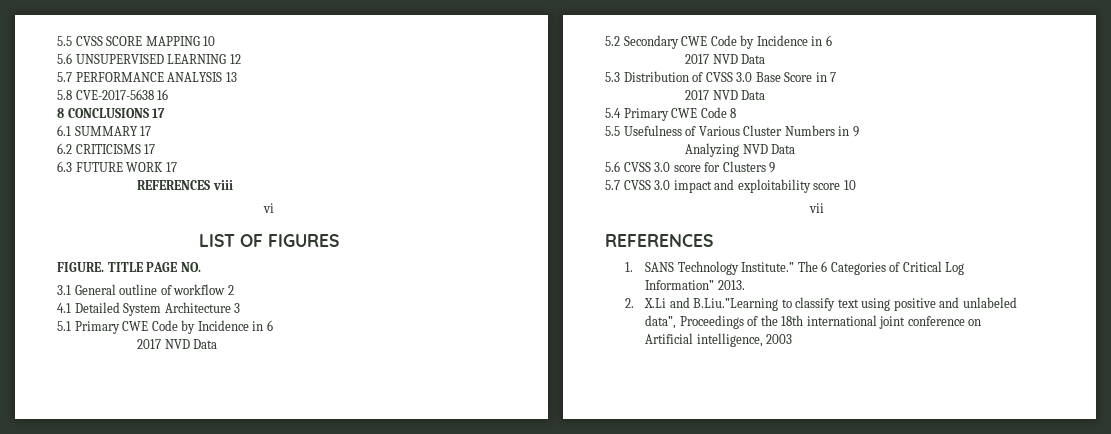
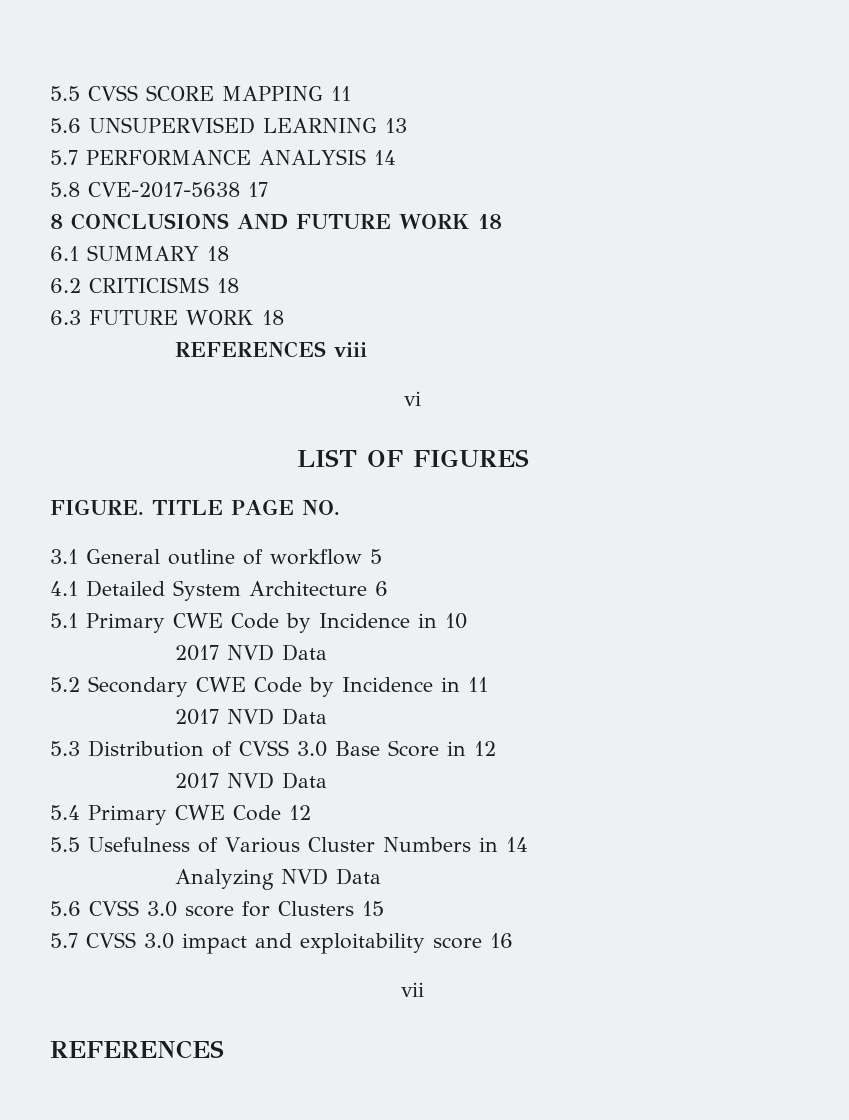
[203,36,216,46] 10 -> [331,86,351,101] 11
[229,54,241,64] 12 -> [384,118,407,133] 13
[225,72,237,82] 13 -> [373,150,396,165] 14
[157,89,169,100] 16 -> [248,182,268,197] 17
[152,108,166,118] 17 -> [237,214,502,230] AND FUTURE WORK 18
[140,126,152,136] 17 -> [207,246,229,261] 18
[144,144,156,154] 17 -> [217,278,239,293] 18
[165,162,177,172] 17 -> [262,310,284,325] 18
[227,285,234,295] 2 -> [370,549,382,564] 5
[234,303,241,313] 3 -> [375,581,388,596] 6
[266,320,273,331] 6 -> [445,613,467,629] 10
[825,35,832,46] 6 -> [468,677,488,692] 11
[830,72,837,82] 7 -> [474,741,496,756] 12
[730,108,737,118] 8 -> [289,805,311,820] 12
[852,126,859,137] 9 -> [505,837,528,852] 14
[769,162,776,173] 9 -> [362,901,384,916] 15
[843,180,856,190] 10 -> [490,933,513,948] 16
[625,261,965,275] [645,280,745,290] [625,297,1017,311] [645,315,982,329] [645,333,793,347] // 1. SANS Technology Institute.” The 6 Categories of Critical Log Information” 2013. // 2. X.Li and B.Liu.”Learning to classify text using positive and unlabeled data”, Proceedings of the 18th international joint conference on Artificial intelligence, 2003 -> (224, 1049) none

